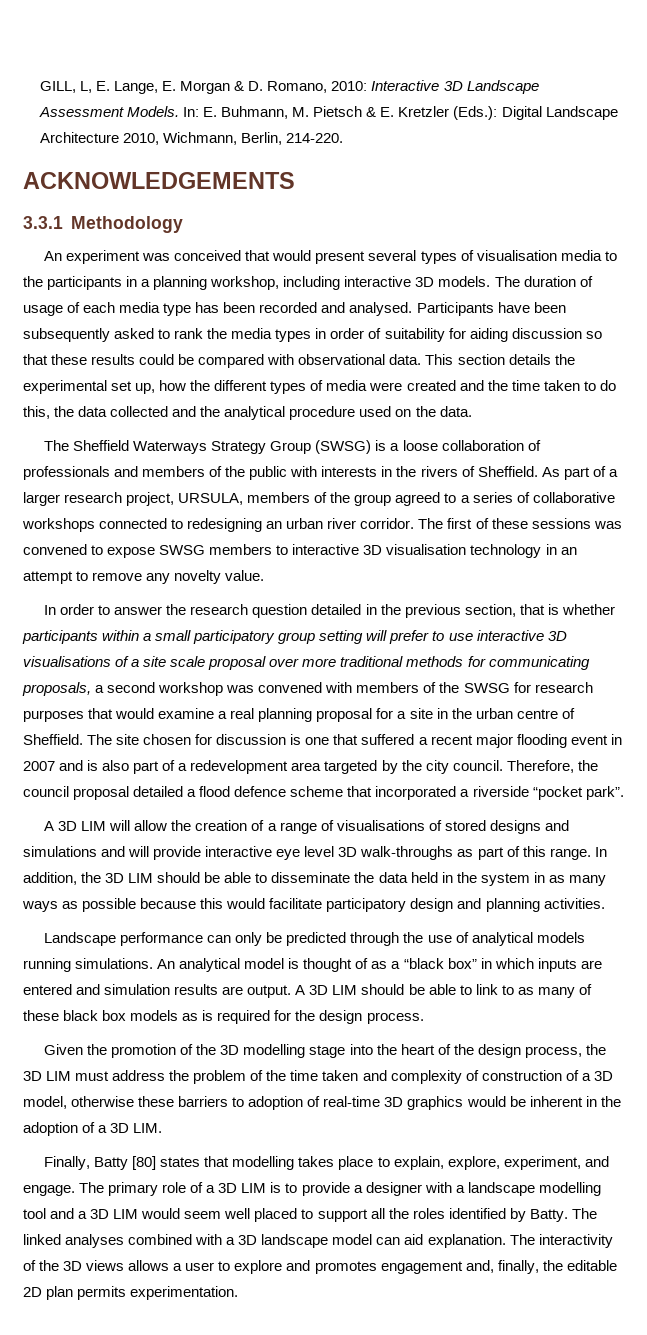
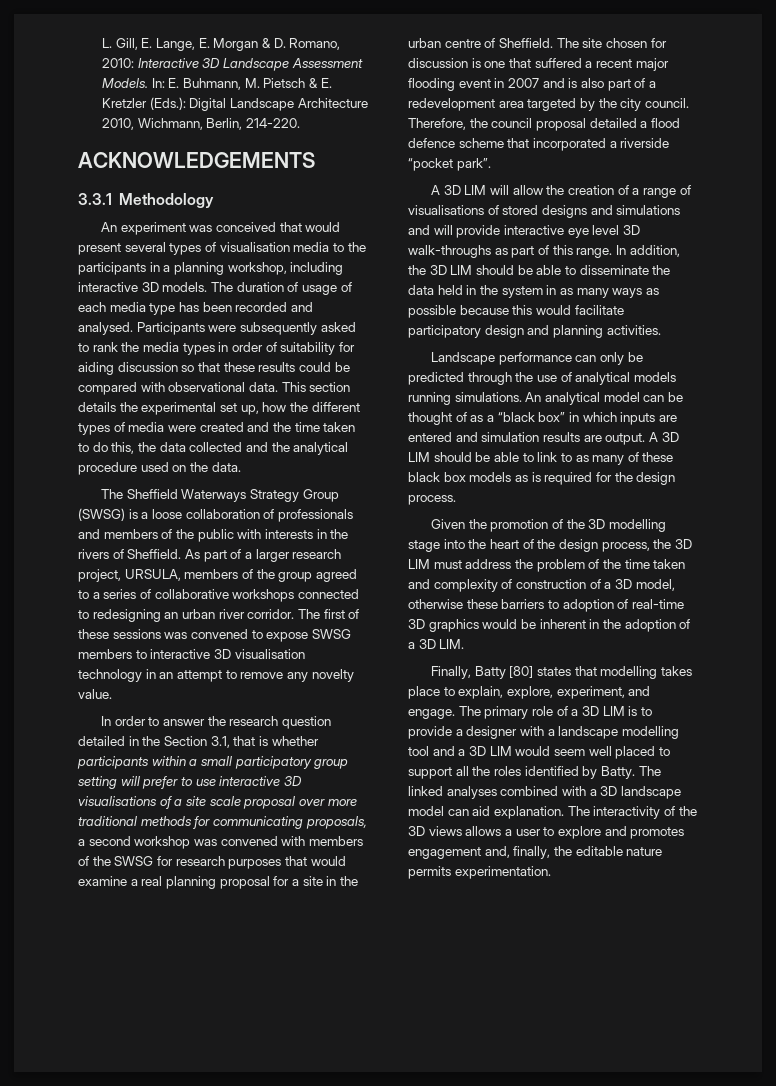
[39,81,93,93] GILL, L, -> [102,38,138,50] L. Gill,
[497,302,566,313] have been -> [208,325,237,332] were
[404,604,516,618] previous section, -> [163,736,230,748] Section 3.1,
[288,958,300,969] is -> [643,392,683,402] can be
[23,1286,74,1300] 2D plan -> [626,847,663,856] nature

